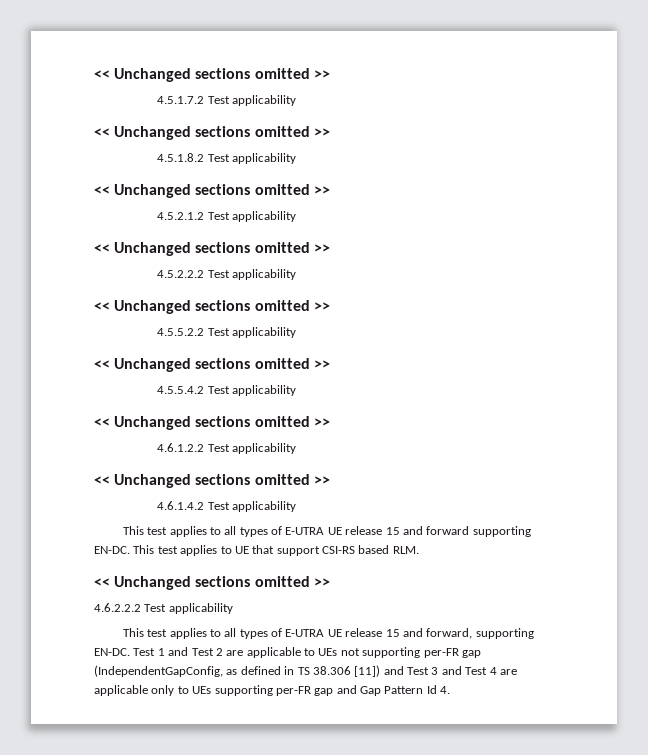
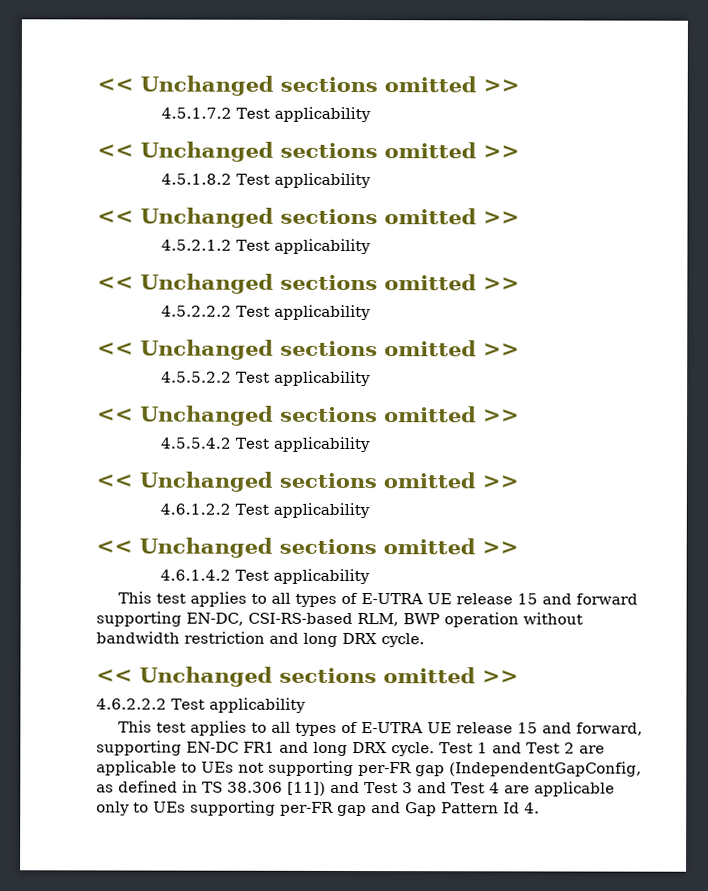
[94,545,419,556] EN-DC. This test applies to UE that support CSI-RS based RLM. -> [186,612,583,628] [96,631,425,648] EN-DC, CSI-RS-based RLM, BWP operation without bandwidth restriction and long DRX cycle.
[94,648,130,656] EN-DC. -> [186,741,435,757] EN-DC FR1 and long DRX cycle.

